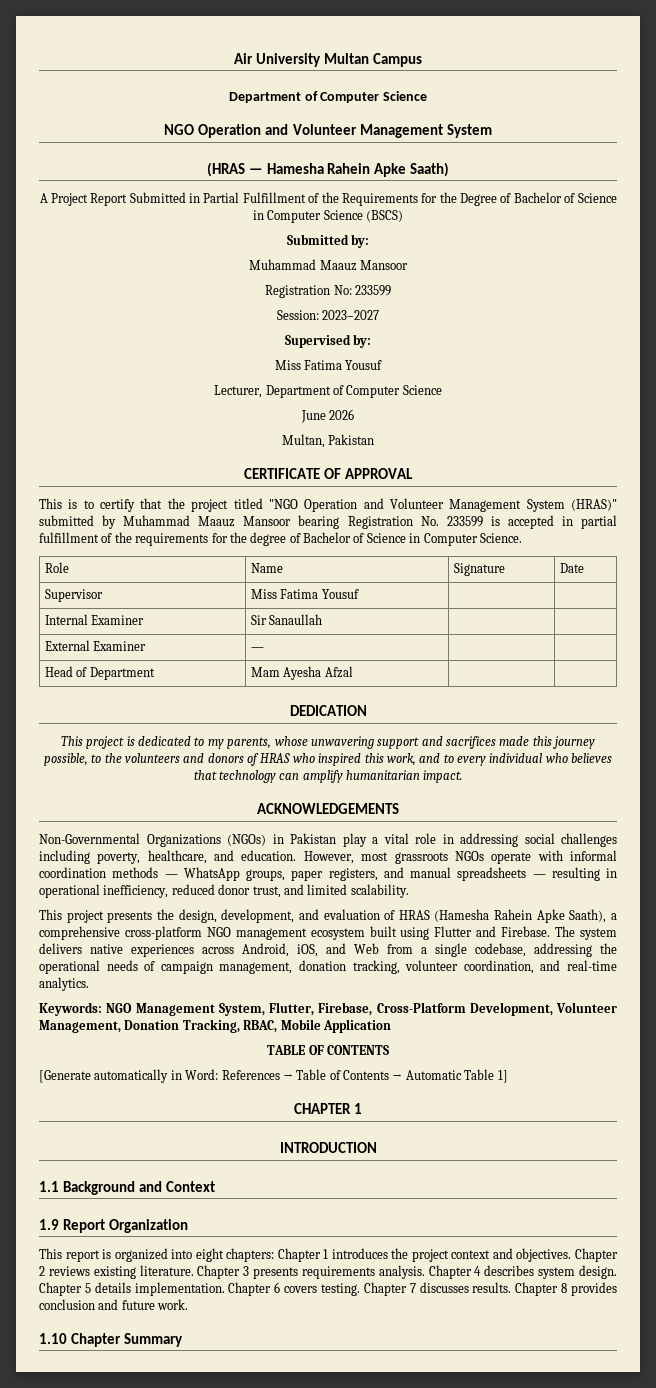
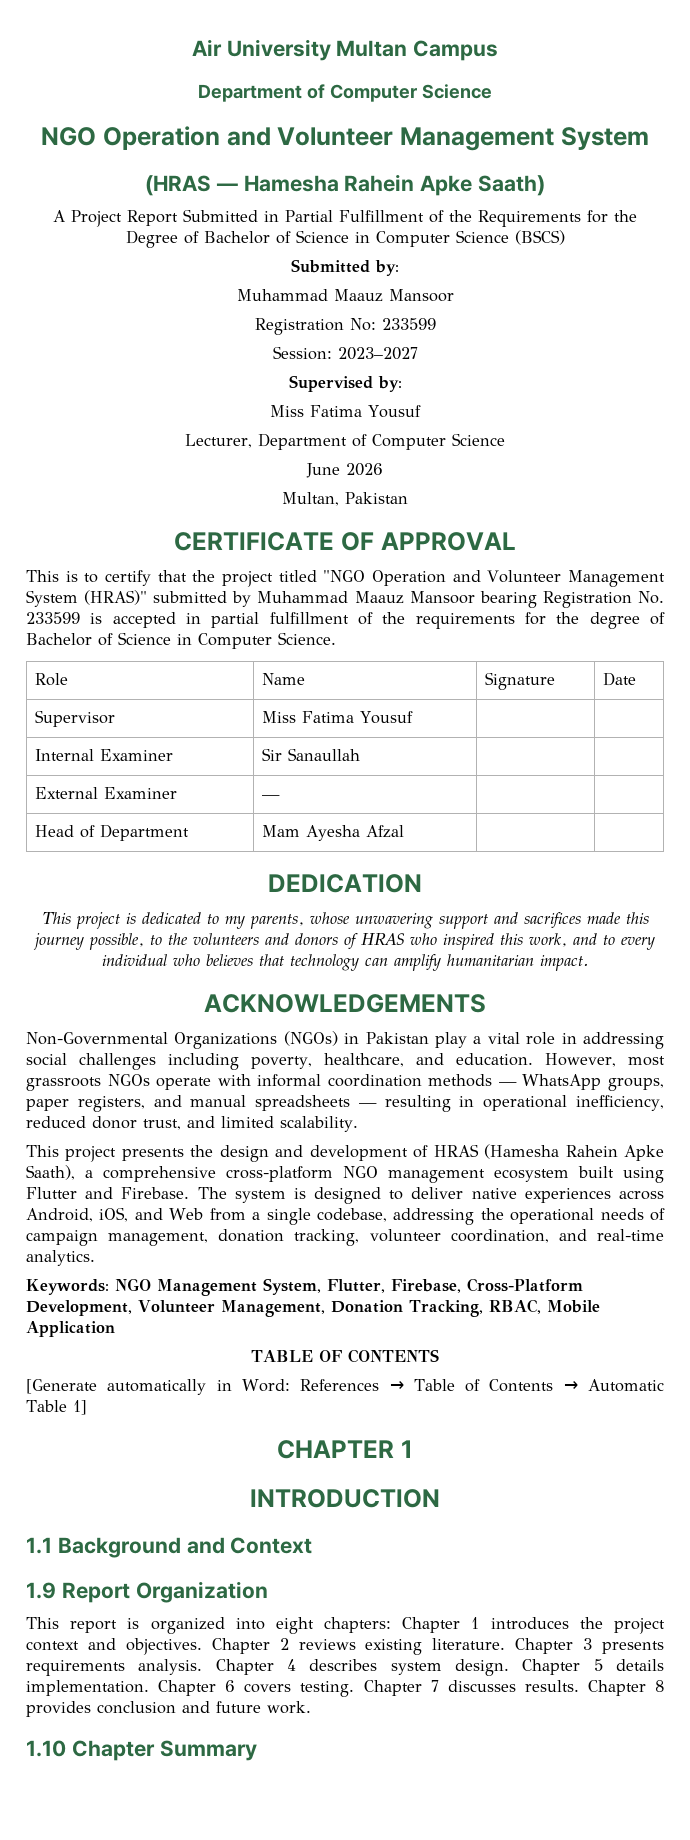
[178,909,380,923] design, development, and evaluation -> [219,1145,408,1162] design and development
[39,943,82,954] delivers -> [293,1187,464,1204] is designed to deliver

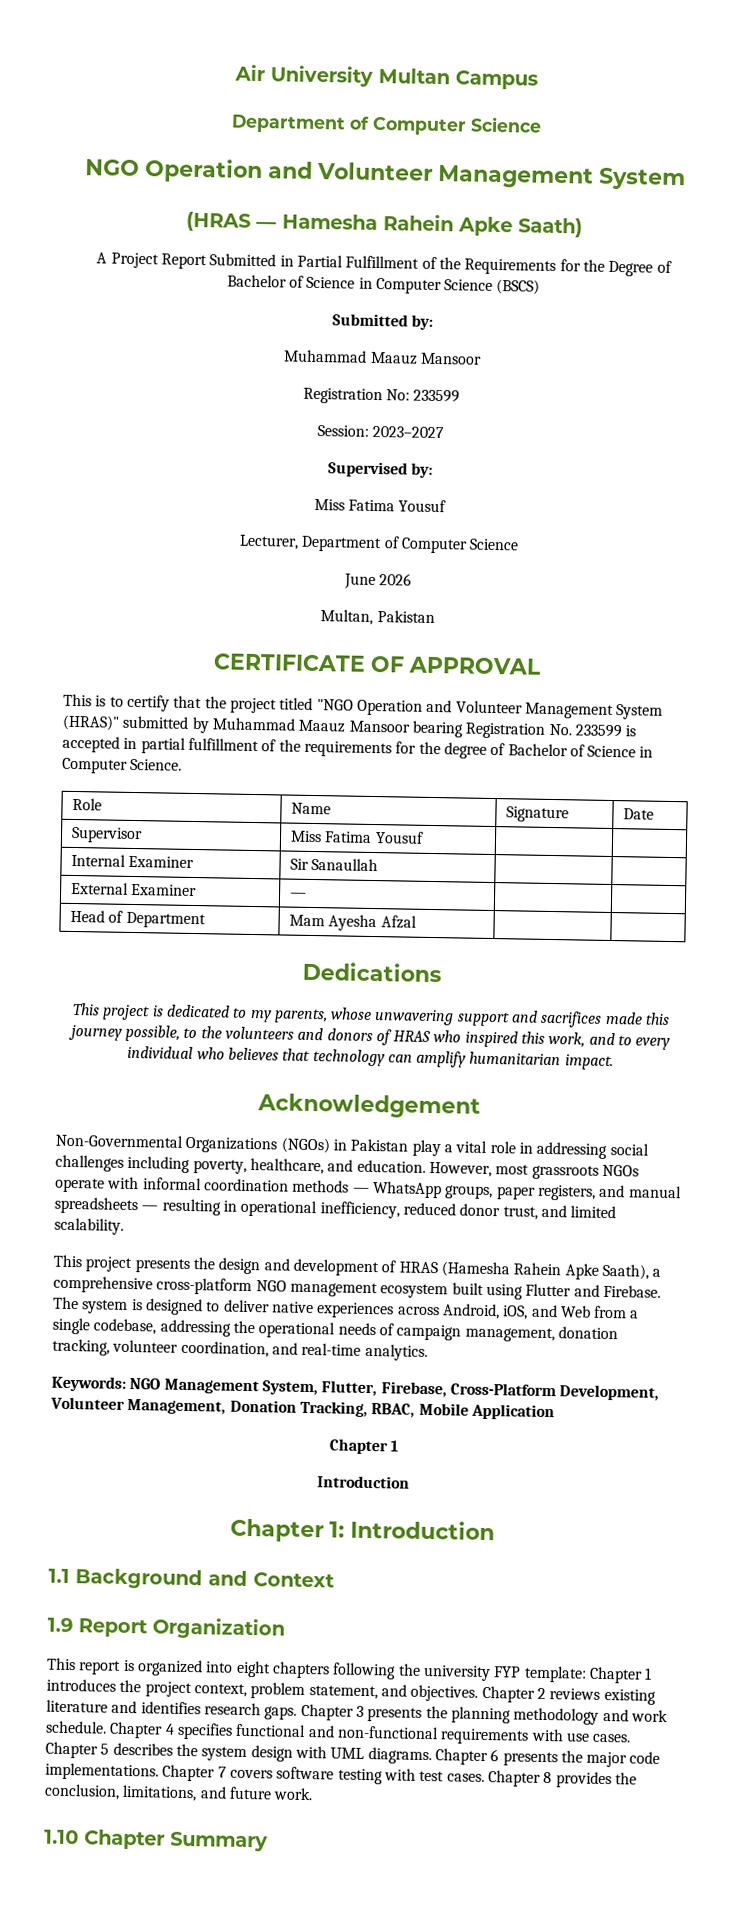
[268,874,422,893] DEDICATION -> [301,961,442,983] Dedications
[204,994,486,1013] ACKNOWLEDGEMENTS -> [257,1093,481,1119] Acknowledgement
[251,1349,439,1363] [26,1379,665,1395] [26,1400,87,1415] [277,1440,413,1459] [250,1489,440,1508] TABLE OF CONTENTS // [Generate automatically in Word: References → Table of Contents → Automatic Table 1] // CHAPTER 1 // INTRODUCTION -> [328,1438,399,1455] [317,1475,410,1489] [230,1518,495,1543] Chapter 1 // Introduction // Chapter 1: Introduction
[324,1617,392,1633] chapters: -> [271,1661,587,1683] chapters following the university FYP template:
[26,1641,79,1651] context -> [193,1682,378,1700] context, problem statement,
[432,1638,664,1654] [26,1659,664,1676] [26,1680,665,1697] [26,1701,176,1717] literature. Chapter 3 presents requirements analysis. Chapter 4 describes system design. Chapter 5 details implementation. Chapter 6 covers testing. Chapter 7 discusses results. Chapter 8 provides conclusion -> [46,1699,668,1725] [45,1720,632,1745] [45,1741,661,1768] [45,1762,637,1789] [44,1783,198,1802] literature and identifies research gaps. Chapter 3 presents the planning methodology and work schedule. Chapter 4 specifies functional and non-functional requirements with use cases. Chapter 5 describes the system design with UML diagrams. Chapter 6 presents the major code implementations. Chapter 7 covers software testing with test cases. Chapter 8 provides the conclusion, limitations,

